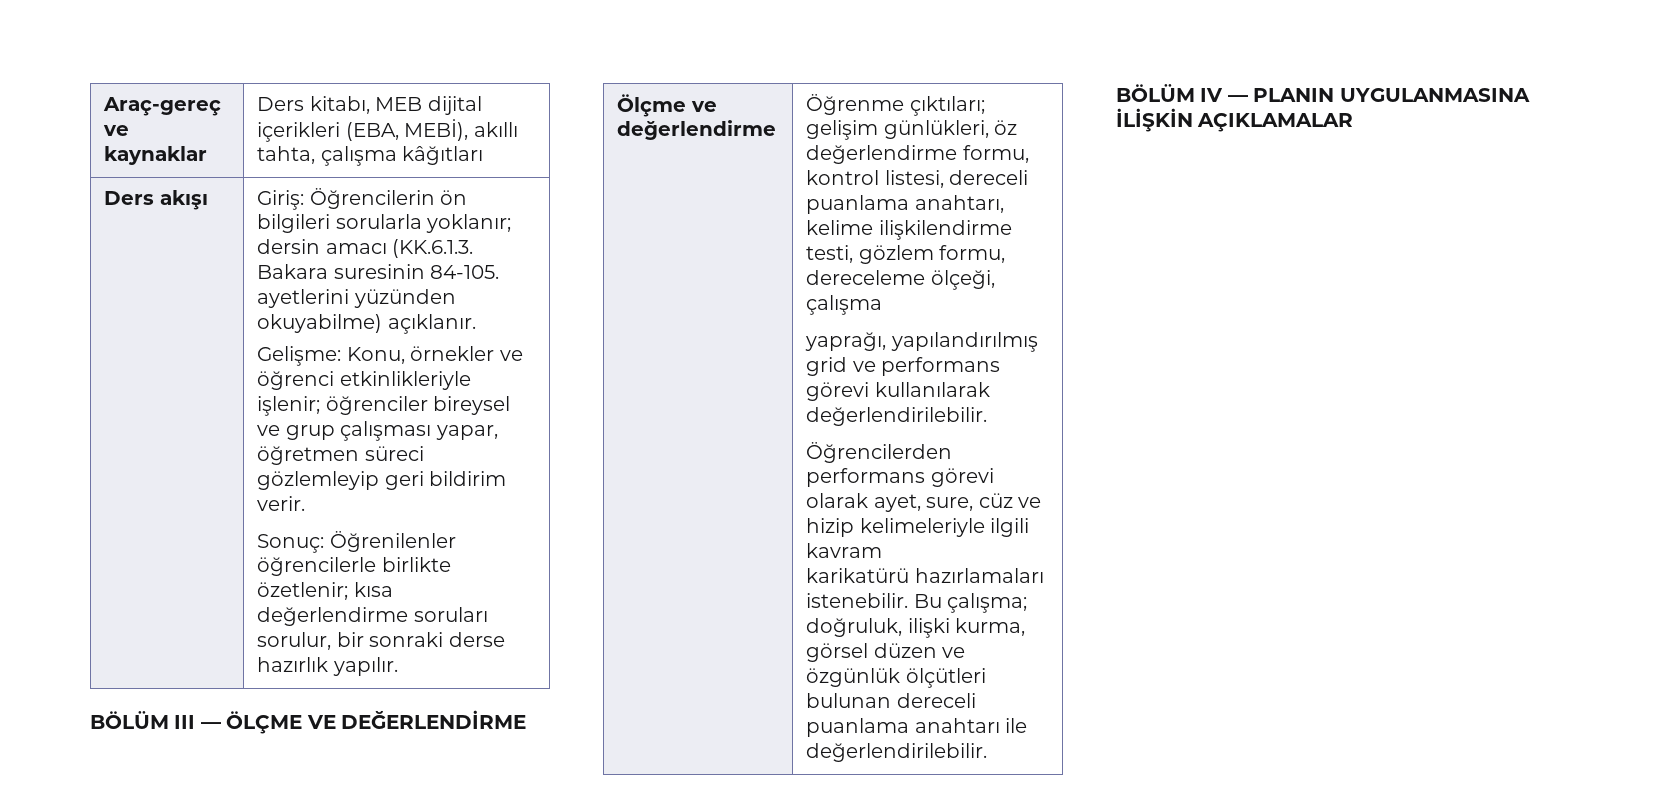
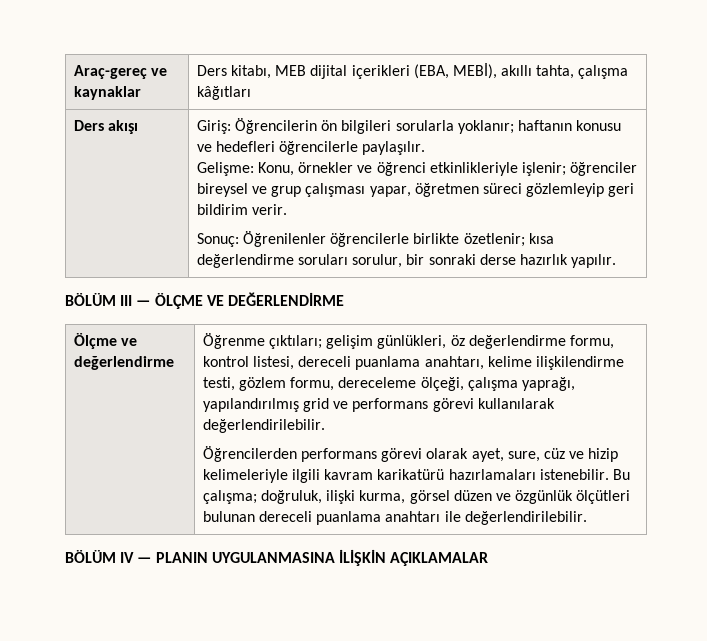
[257,239,474,258] [257,264,500,279] [257,289,456,308] [257,314,476,334] dersin amacı (KK.6.1.3. Bakara suresinin 84-105. ayetlerini yüzünden okuyabilme) açıklanır. -> [517,120,622,131] [196,141,426,155] haftanın konusu ve hedefleri öğrencilerle paylaşılır.
(883, 305) // -> (518, 384) none
(883, 550) // -> (374, 474) none

